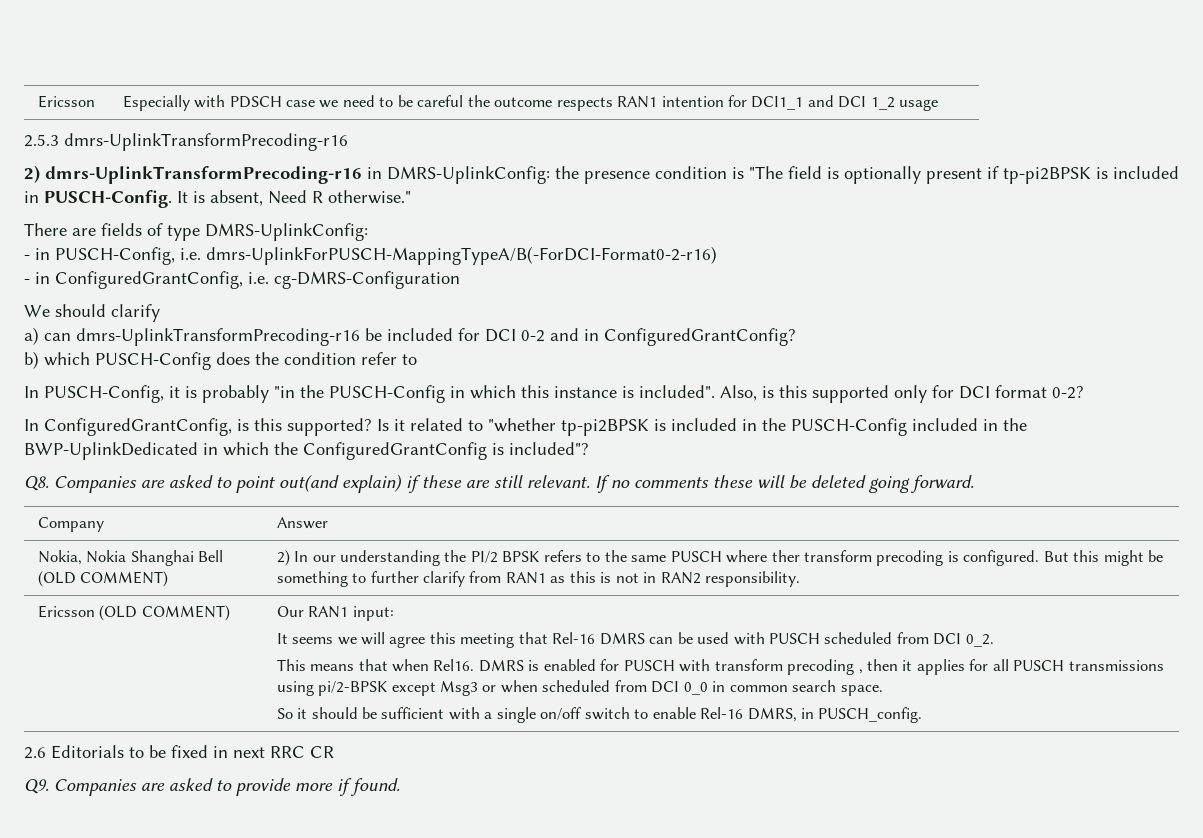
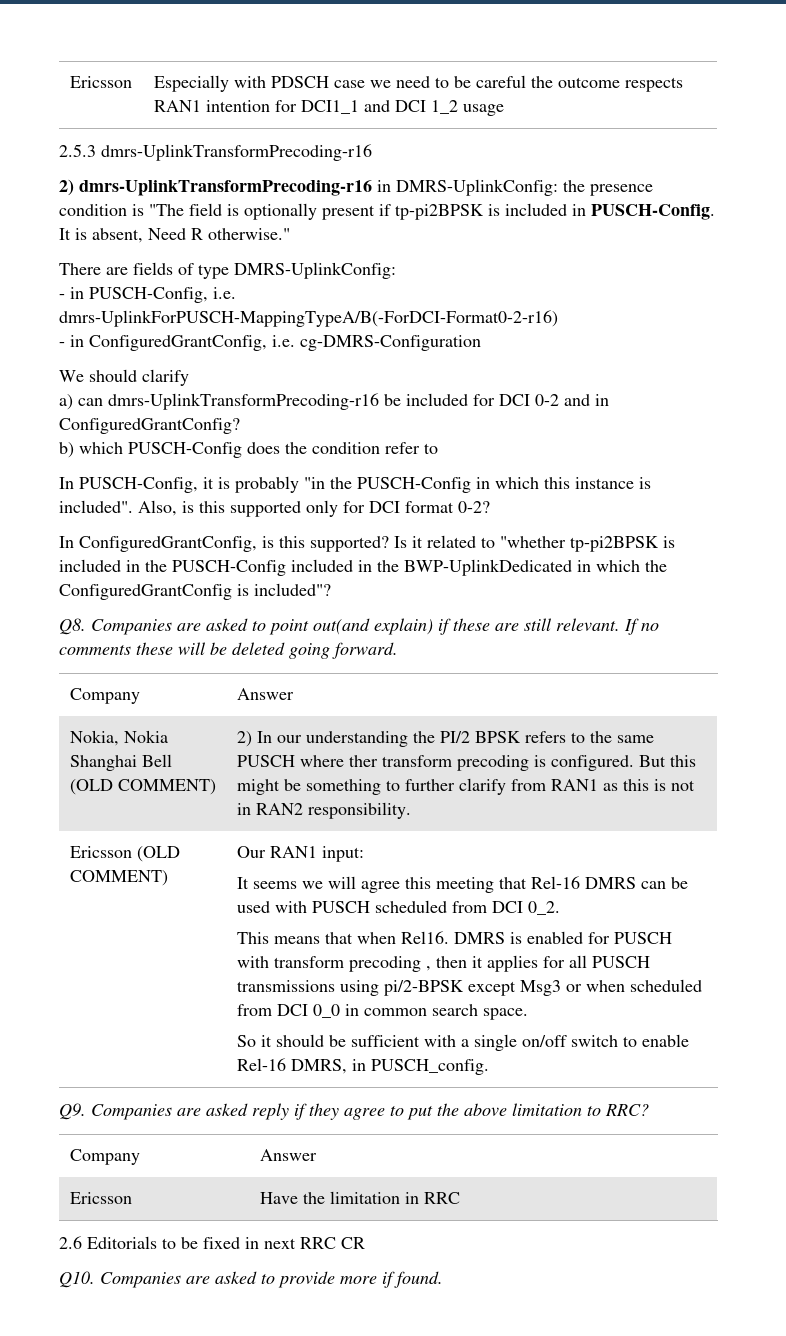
(923, 715) none -> [59,1103,649,1120] [69,1149,140,1165] [259,1149,317,1161] [69,1192,132,1204] [259,1191,460,1204] // Q9. Companies are asked reply if they agree to put the above limitation to RRC? // Company | Answer // Ericsson | Have the limitation in RRC
[24,779,49,794] Q9. -> [59,1271,95,1288] Q10.

